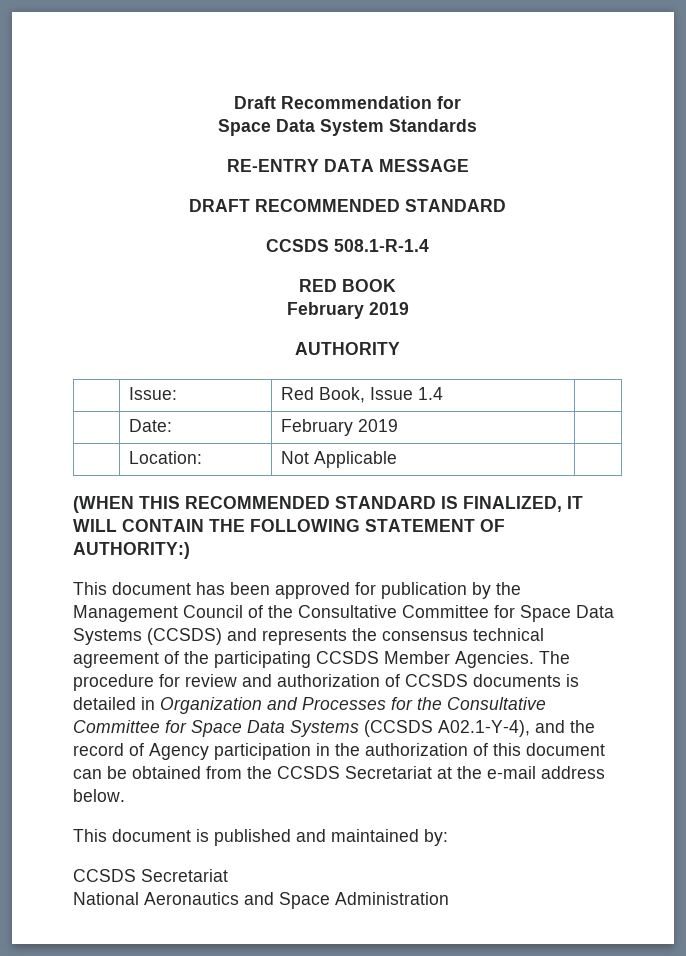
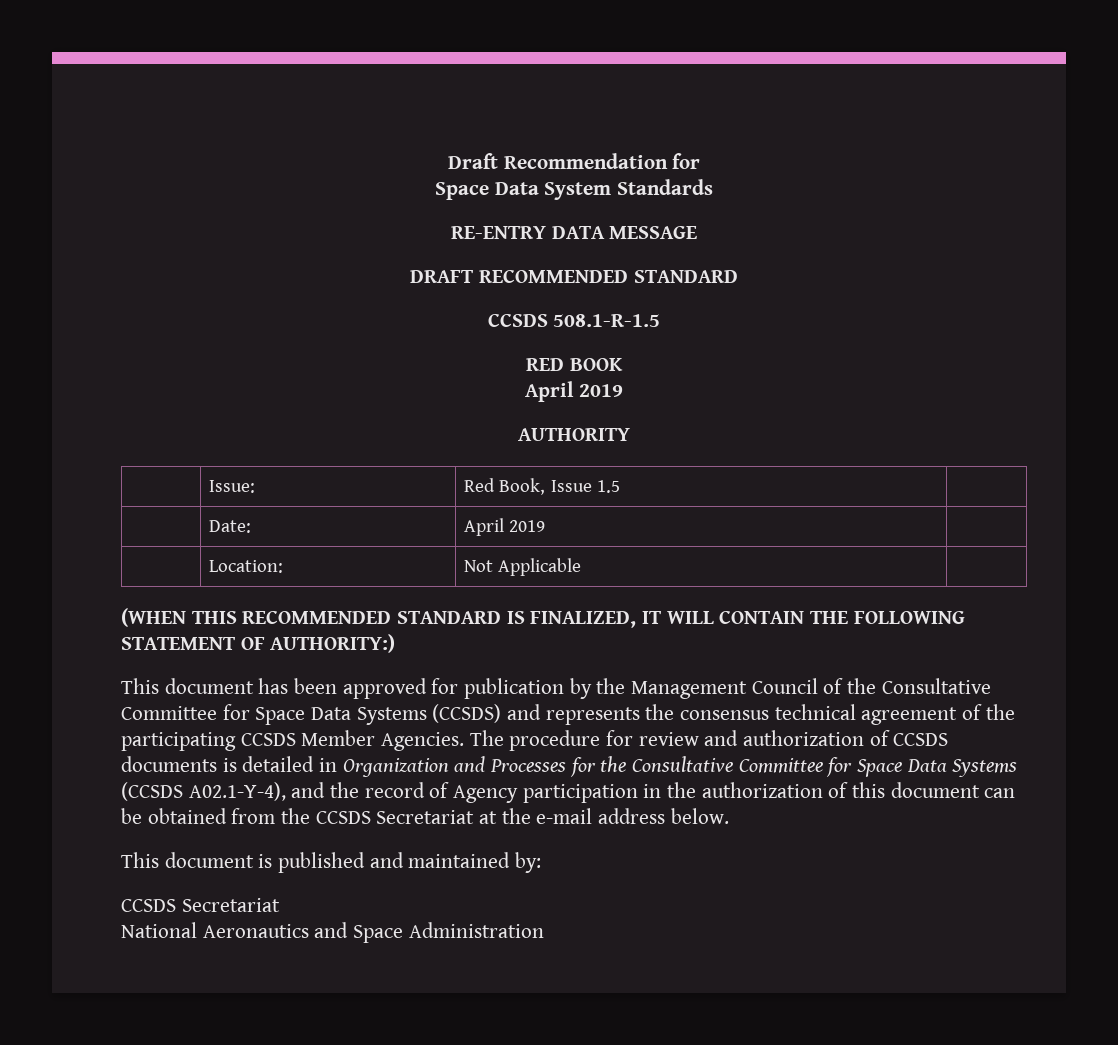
[334,239,429,252] 508.1-R-1.4 -> [553,314,661,327] 508.1-R-1.5
[286,302,364,319] February -> [524,381,574,402] April
[417,387,443,400] 1.4 -> [596,480,620,493] 1.5
[280,419,353,436] February -> [464,518,505,536] April

